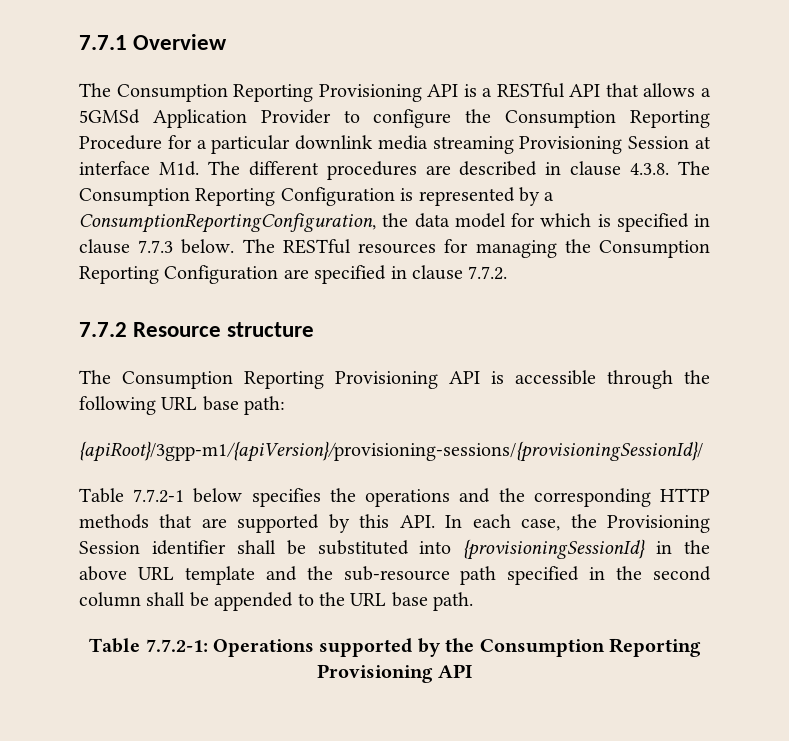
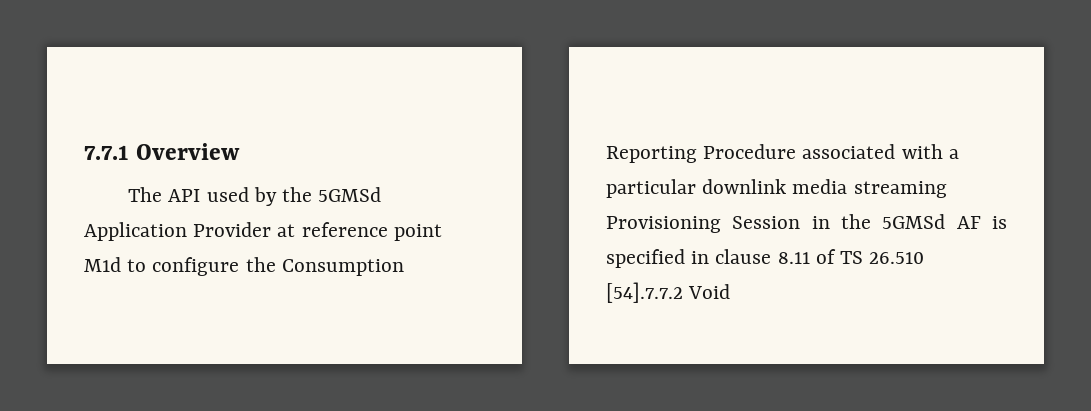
[116,83,711,102] [79,109,331,128] Consumption Reporting Provisioning API is a RESTful API that allows a 5GMSd Application Provider -> [168,187,382,206] [84,222,442,241] [84,257,121,272] API used by the 5GMSd Application Provider at reference point M1d
[167,135,192,149] for -> [802,144,943,159] associated with
[695,136,711,149] [79,161,710,180] [79,187,555,206] [79,213,710,233] [79,239,710,258] [79,265,508,284] [79,322,315,337] [79,370,710,389] [79,396,286,415] [79,441,703,462] [79,488,710,507] [79,514,710,533] [79,539,710,560] [79,566,711,585] [79,592,474,611] [89,638,701,657] [317,664,472,683] at interface M1d. The different procedures are described in clause 4.3.8. The Consumption Reporting Configuration is represented by a ConsumptionReportingConfiguration, the data model for which is specified in clause 7.7.3 below. The RESTful resources for managing the Consumption Reporting Configuration are specified in clause 7.7.2. // 7.7.2 Resource structure // The Consumption Reporting Provisioning API is accessible through the following URL base path: // {apiRoot}/3gpp-m1/{apiVersion}/provisioning-sessions/{provisioningSessionId}/ // Table 7.7.2-1 below specifies the operations and the corresponding HTTP methods that are supported by this API. In each case, the Provisioning Session identifier shall be substituted into {provisioningSessionId} in the above URL template and the sub-resource path specified in the second column shall be appended to the URL base path. // Table 7.7.2-1: Operations supported by the Consumption Reporting Provisioning API -> [811,214,1007,229] [606,249,925,268] [606,282,731,303] in the 5GMSd AF is specified in clause 8.11 of TS 26.510 [54].7.7.2 Void

